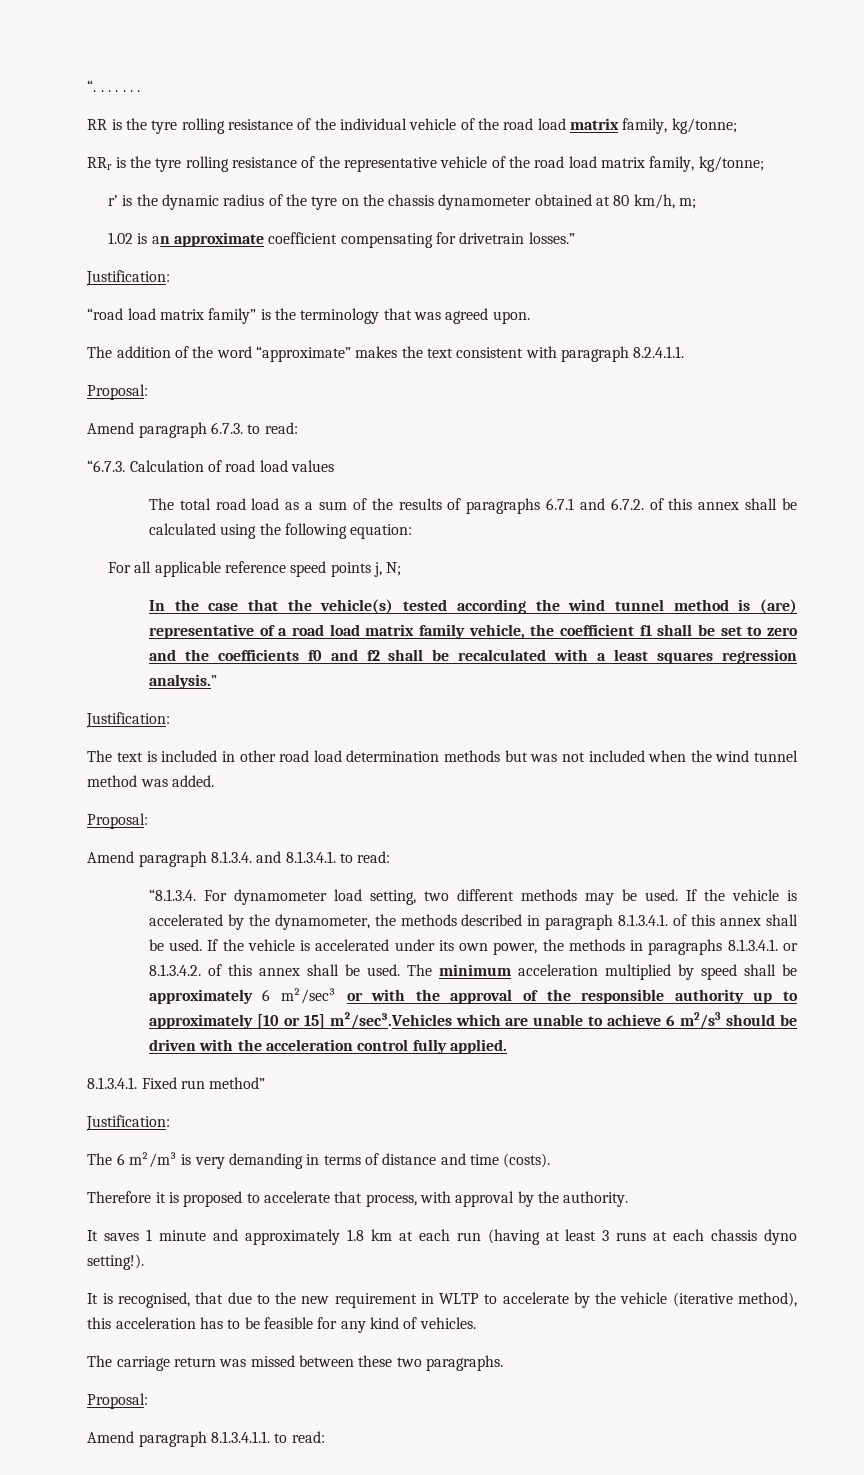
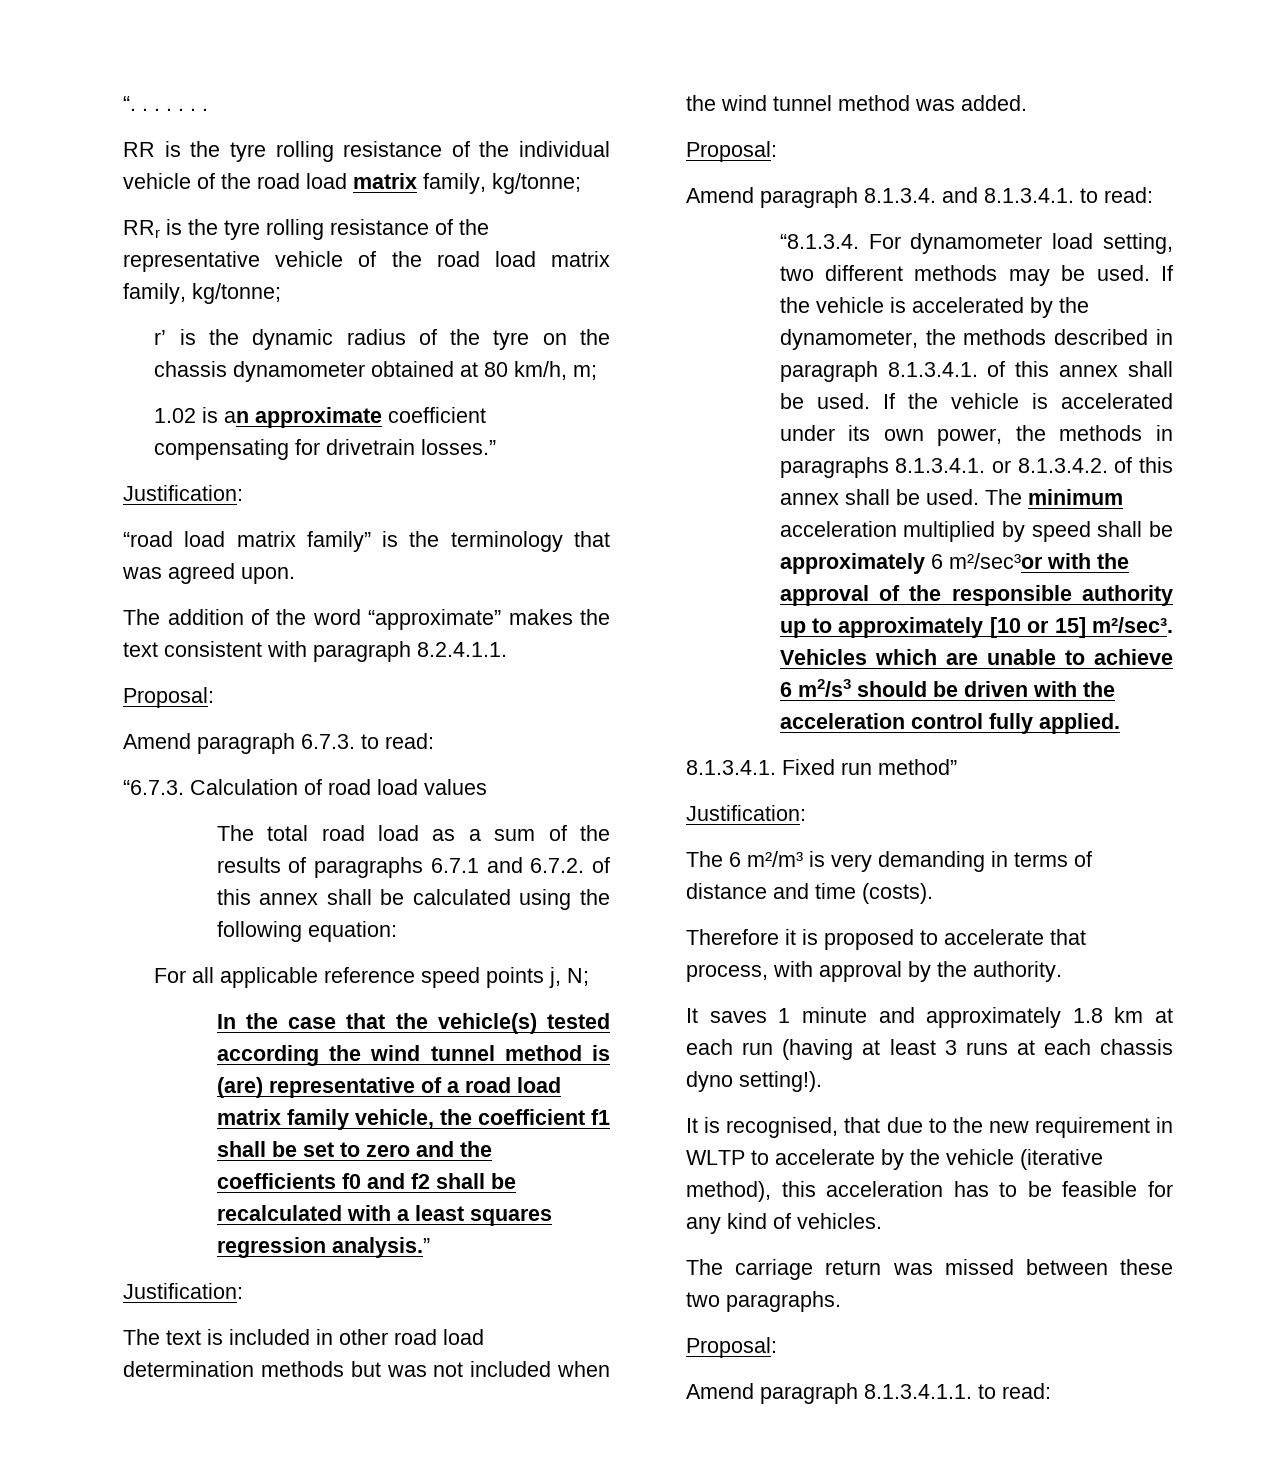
[281,988,363,1004] m²/sec³ or -> [948,553,1043,569] m²/sec³or
[329,1012,452,1029] m²/sec³.Vehicles -> [1092,617,1173,633] [779,649,867,665] m²/sec³. Vehicles

